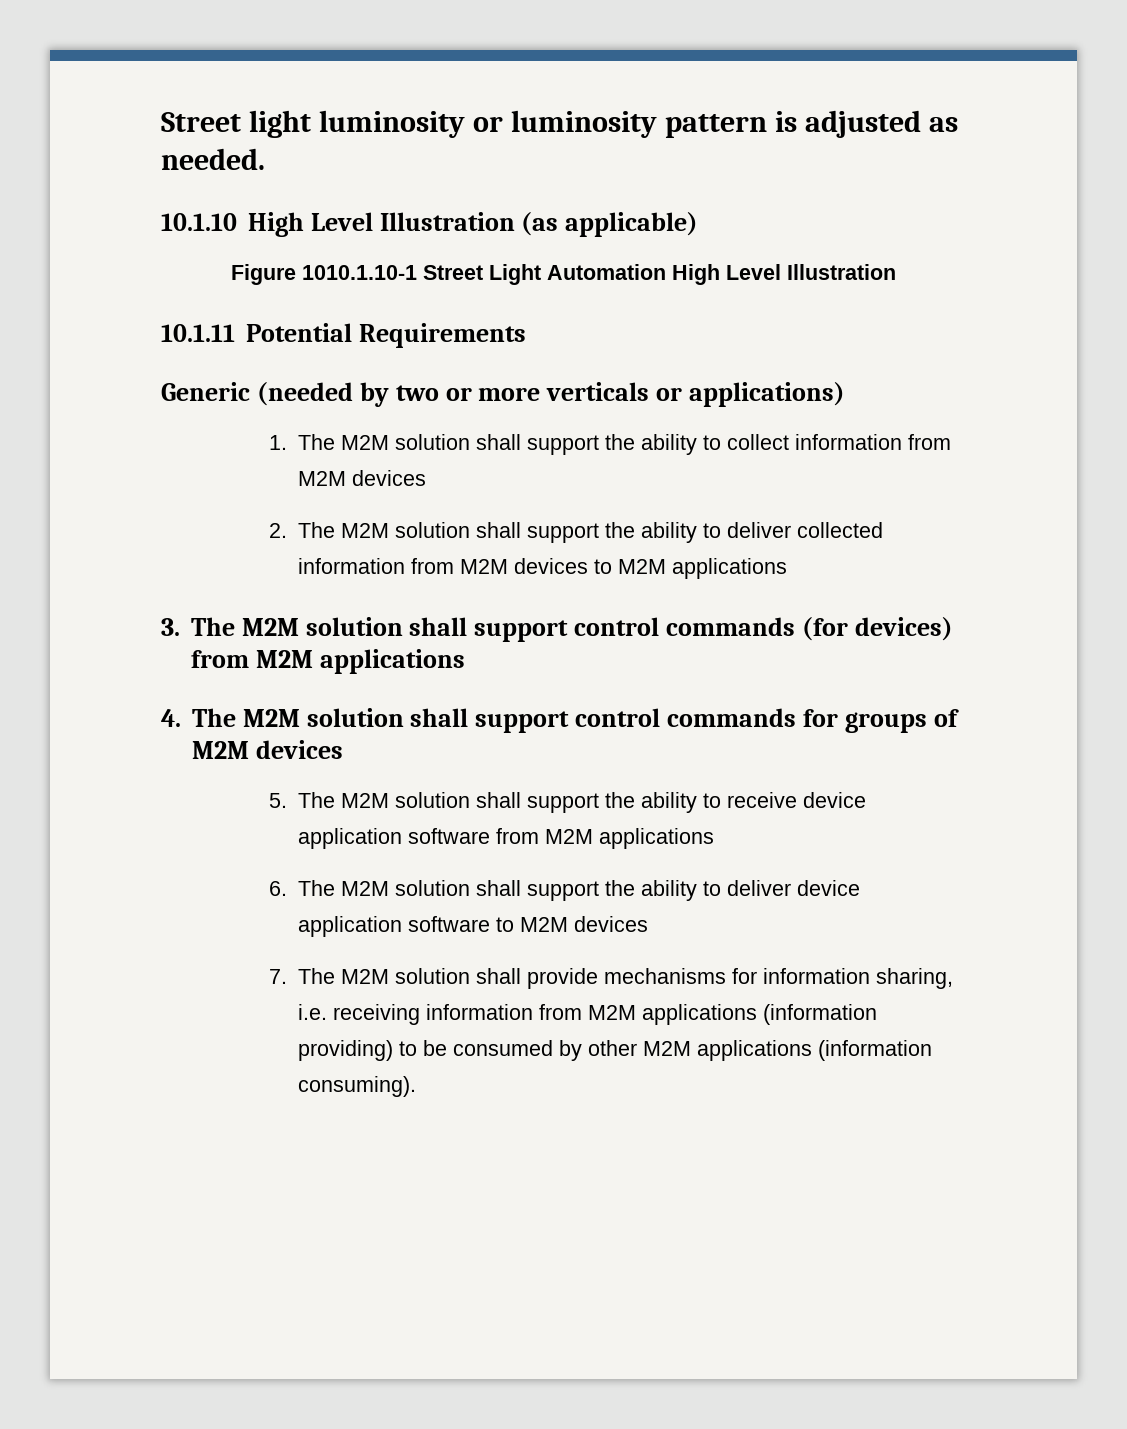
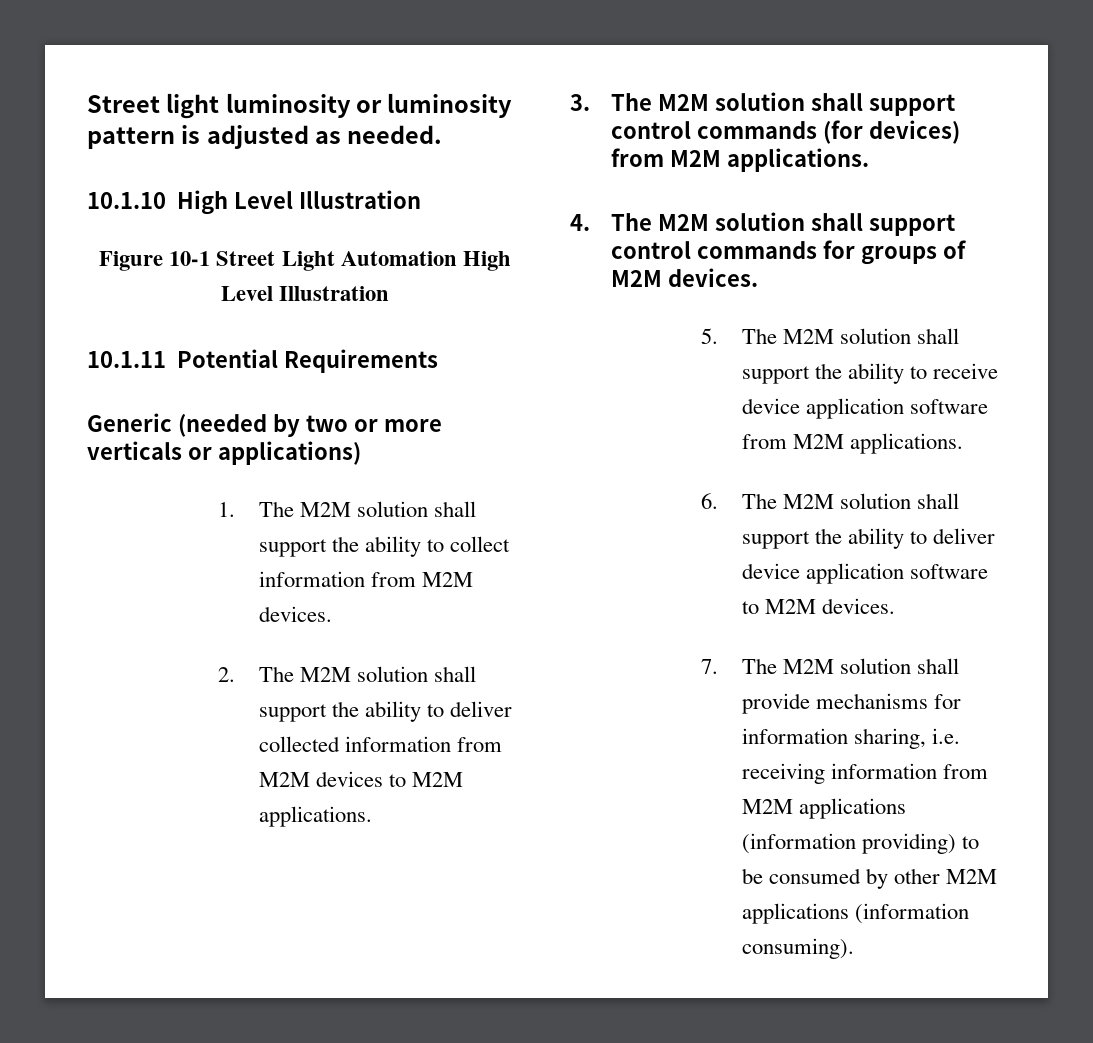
[521,212,699,237] (as applicable) -> (422, 199) none
[302,265,417,280] 1010.1.10-1 -> [169,251,211,266] 10-1
[352,470,427,486] devices -> [259,606,333,622] devices.
[672,558,788,579] applications -> [259,806,373,827] applications.
[319,649,465,674] applications -> [727,148,870,172] applications.
[255,740,343,759] devices -> [668,268,759,287] devices.
[599,828,715,849] applications -> [850,433,964,454] applications.
[574,916,649,932] devices -> [822,598,896,614] devices.

